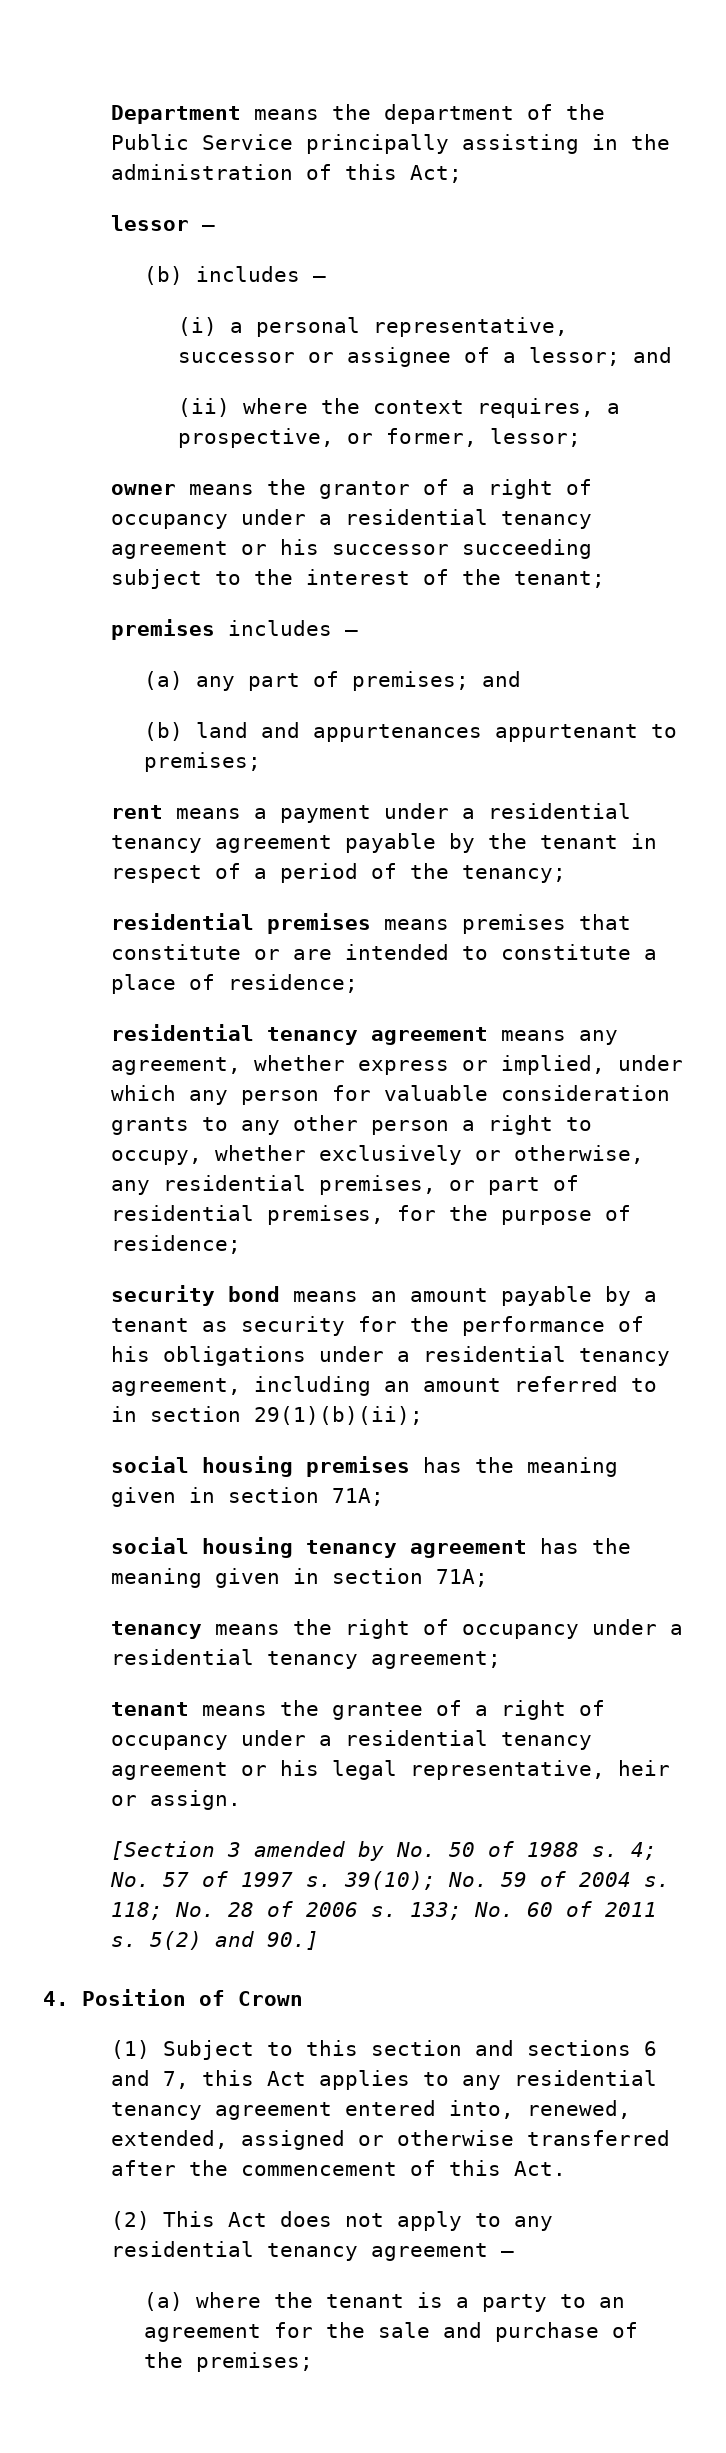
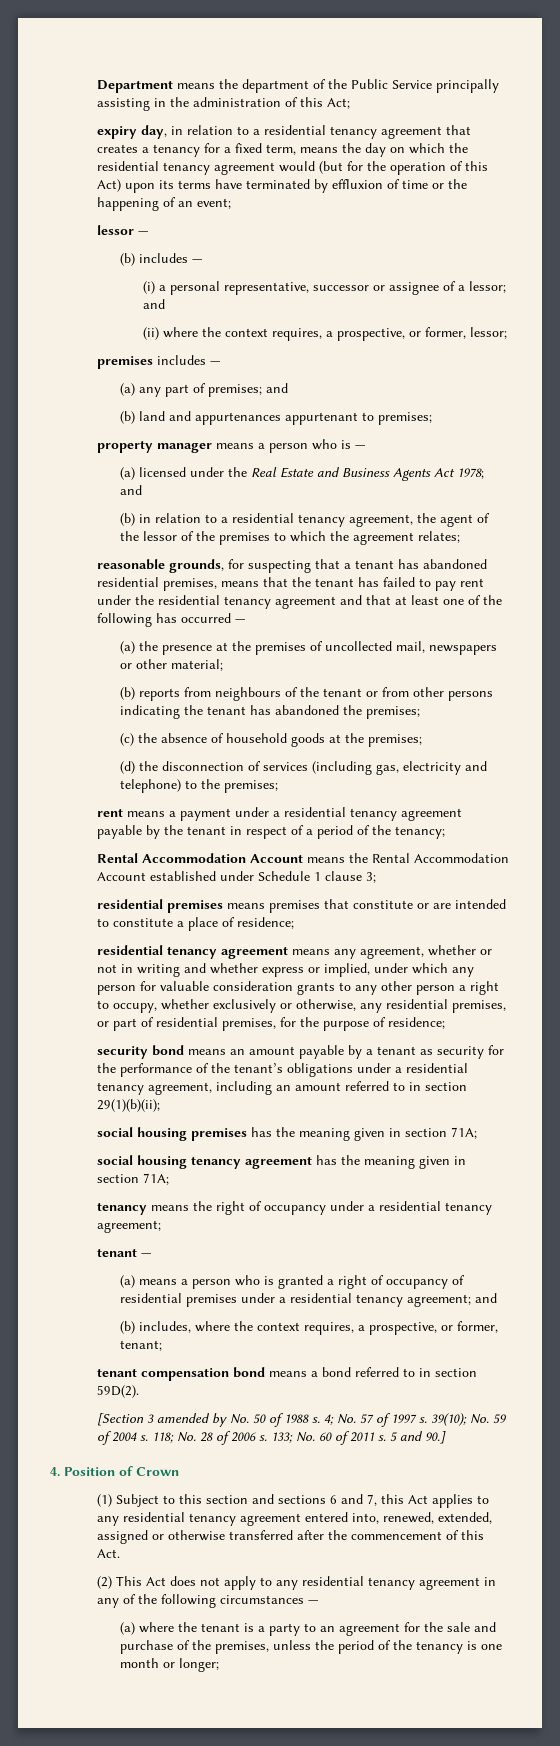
(462, 174) none -> [96,125,471,139] [96,143,468,157] [96,161,488,175] [96,179,467,193] [96,197,231,211] // expiry day, in relation to a residential tenancy agreement that creates a tenancy for a fixed term, means the day on which the residential tenancy agreement would (but for the operation of this Act) upon its terms have terminated by effluxion of time or the happening of an event;
[110,479,592,499] [110,509,592,529] [110,539,592,559] [110,569,605,589] // owner means the grantor of a right of occupancy under a residential tenancy agreement or his successor succeeding subject to the interest of the tenant; -> (508, 333) none
(262, 762) none -> [96,439,365,453] [120,467,485,481] [120,485,143,495] [120,513,491,527] [120,531,461,545] [96,559,487,573] [96,577,484,591] [96,595,502,609] [96,613,245,627] [120,641,498,655] [120,659,224,671] [120,687,494,701] [120,705,421,719] [120,733,423,747] [120,761,488,775] [120,779,279,793] // property manager means a person who is — // (a) licensed under the Real Estate and Business Agents Act 1978; and // (b) in relation to a residential tenancy agreement, the agent of the lessor of the premises to which the agreement relates; // reasonable grounds, for suspecting that a tenant has abandoned residential premises, means that the tenant has failed to pay rent under the residential tenancy agreement and that at least one of the following has occurred — // (a) the presence at the premises of uncollected mail, newspapers or other material; // (b) reports from neighbours of the tenant or from other persons indicating the tenant has abandoned the premises; // (c) the absence of household goods at the premises; // (d) the disconnection of services (including gas, electricity and telephone) to the premises;
(566, 874) none -> [96,853,509,863] [96,871,376,883] // Rental Accommodation Account means the Rental Accommodation Account established under Schedule 1 clause 3;
(345, 1063) none -> [479,949,492,955] [96,963,258,977] or not in writing and whether
[110,1346,150,1362] his -> [210,1063,283,1073] the tenant’s
[201,1700,605,1720] [110,1730,592,1750] [110,1760,670,1780] [110,1790,241,1810] means the grantee of a right of occupancy under a residential tenancy agreement or his legal representative, heir or assign. -> [140,1253,151,1257] [120,1275,466,1289] [120,1293,498,1307] [120,1321,499,1335] [120,1340,163,1351] [96,1367,477,1381] [96,1385,139,1398] — // (a) means a person who is granted a right of occupancy of residential premises under a residential tenancy agreement; and // (b) includes, where the context requires, a prospective, or former, tenant; // tenant compensation bond means a bond referred to in section 59D(2).
[149,1931,202,1950] 5(2) -> [389,1432,397,1442] 5
(488, 2252) none -> [483,1577,496,1586] [96,1594,304,1608] in any of the following circumstances
[196,2352,314,2372] premises; -> [215,1640,503,1654] [120,1658,220,1672] premises, unless the period of the tenancy is one month or longer;

